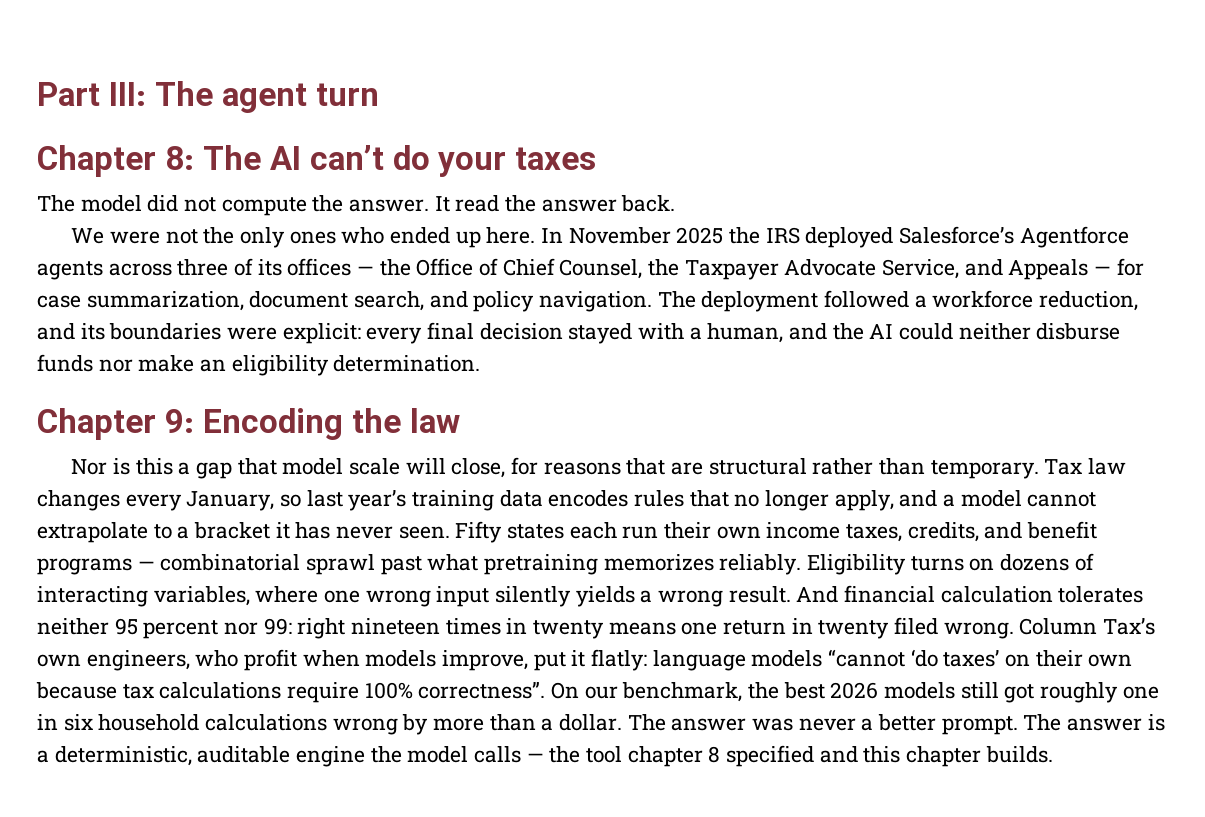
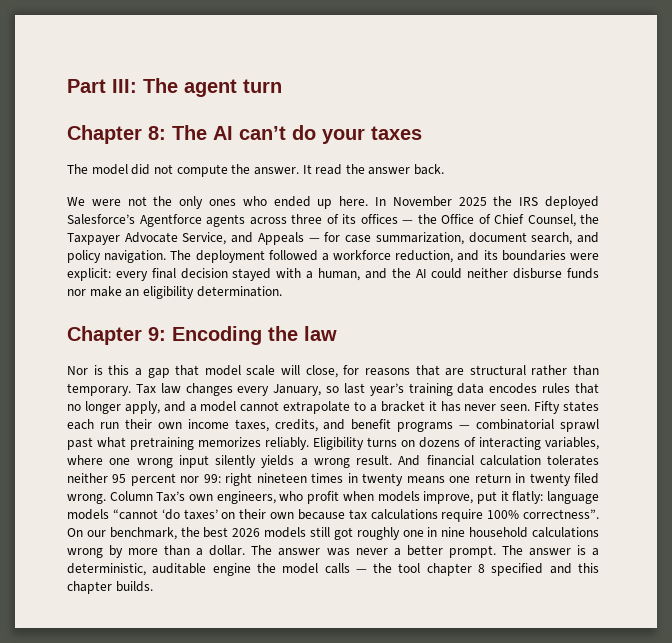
[63,714,93,731] six -> [441,527,466,537] nine

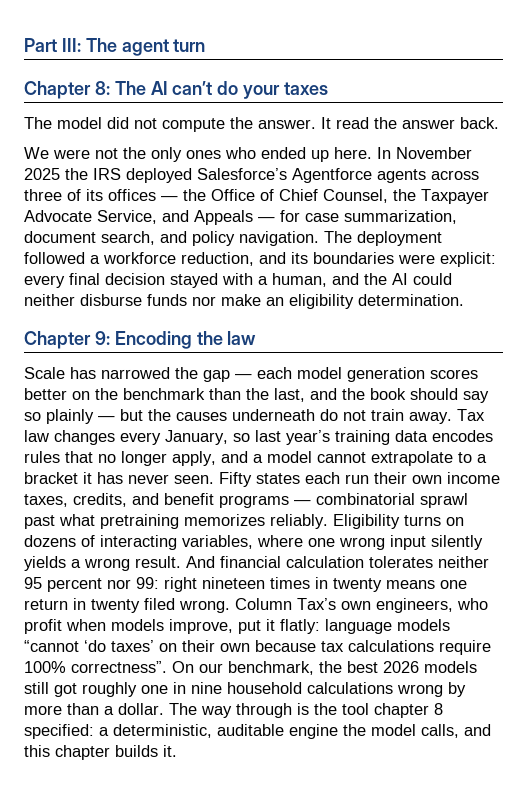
[67,365,599,378] [67,383,131,396] Nor is this a gap that model scale will close, for reasons that are structural rather than temporary. -> [24,367,478,382] [24,388,489,403] [24,409,452,424] Scale has narrowed the gap — each model generation scores better on the benchmark than the last, and the book should say so plainly — but the causes underneath do not train away.
[278,545,586,558] answer was never a better prompt. The answer is -> [201,703,443,718] [24,724,94,739] way through is the tool chapter 8 specified:
[324,563,544,576] calls — the tool chapter 8 specified -> [421,724,459,738] calls,
[115,581,153,592] builds. -> [115,745,177,757] builds it.

